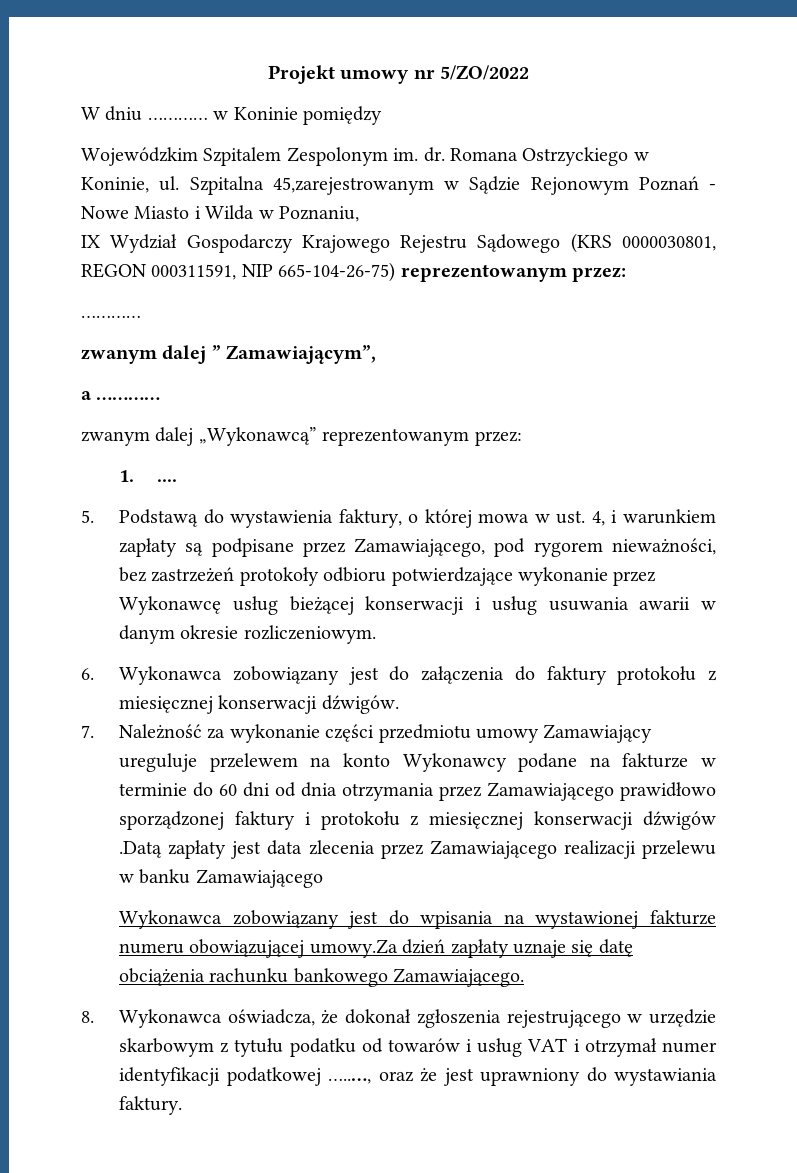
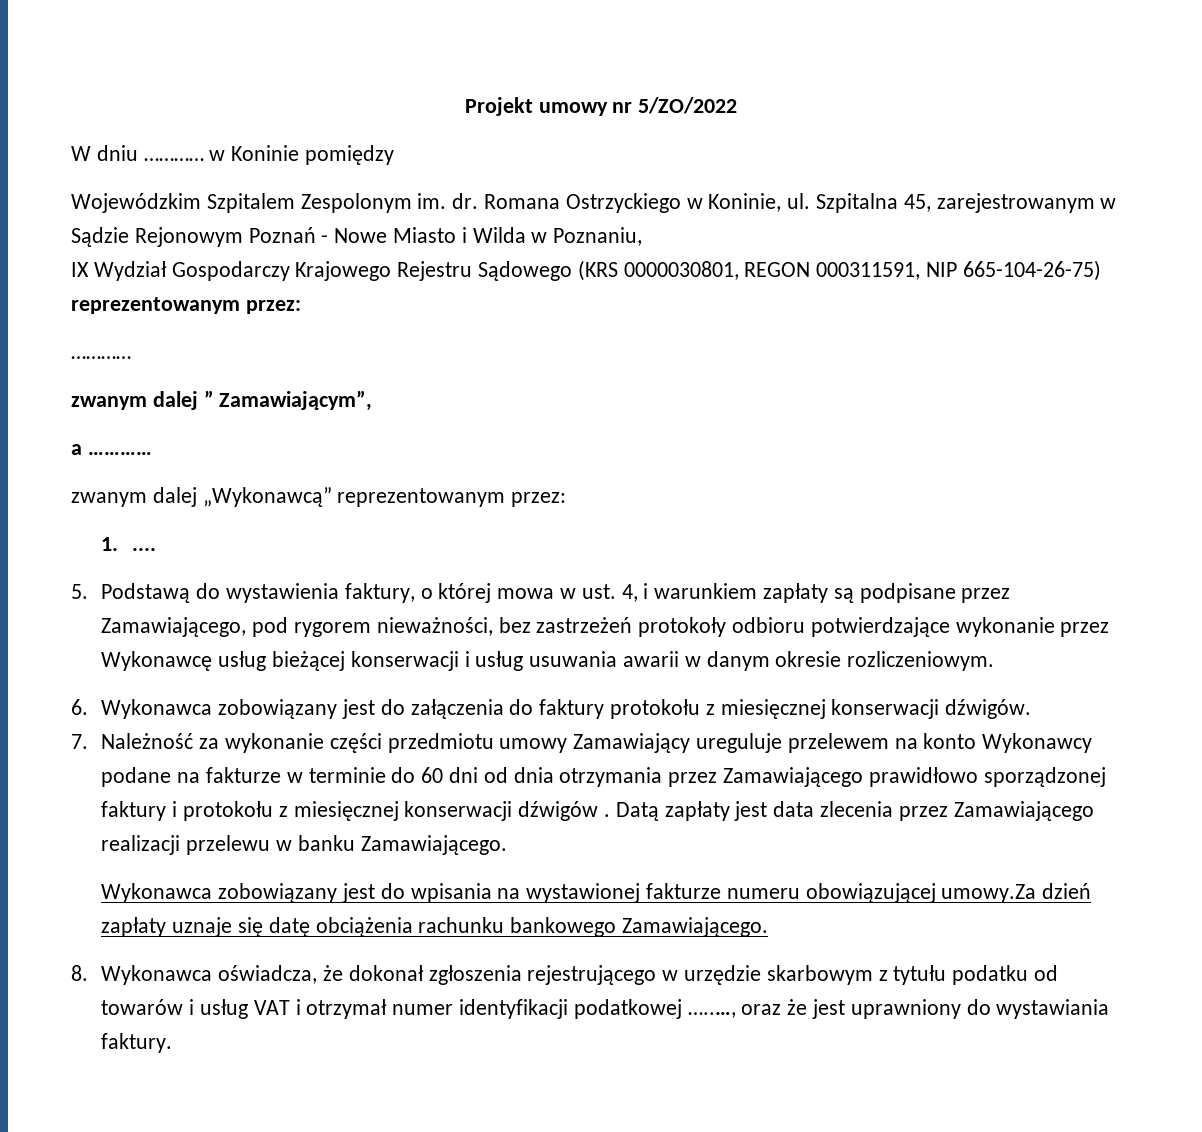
[272,177,434,195] 45,zarejestrowanym -> [903,193,1095,213] 45, zarejestrowanym
[119,841,163,858] .Datą -> [603,802,659,821] . Datą
[195,869,323,888] Zamawiającego -> [360,835,507,855] Zamawiającego.

